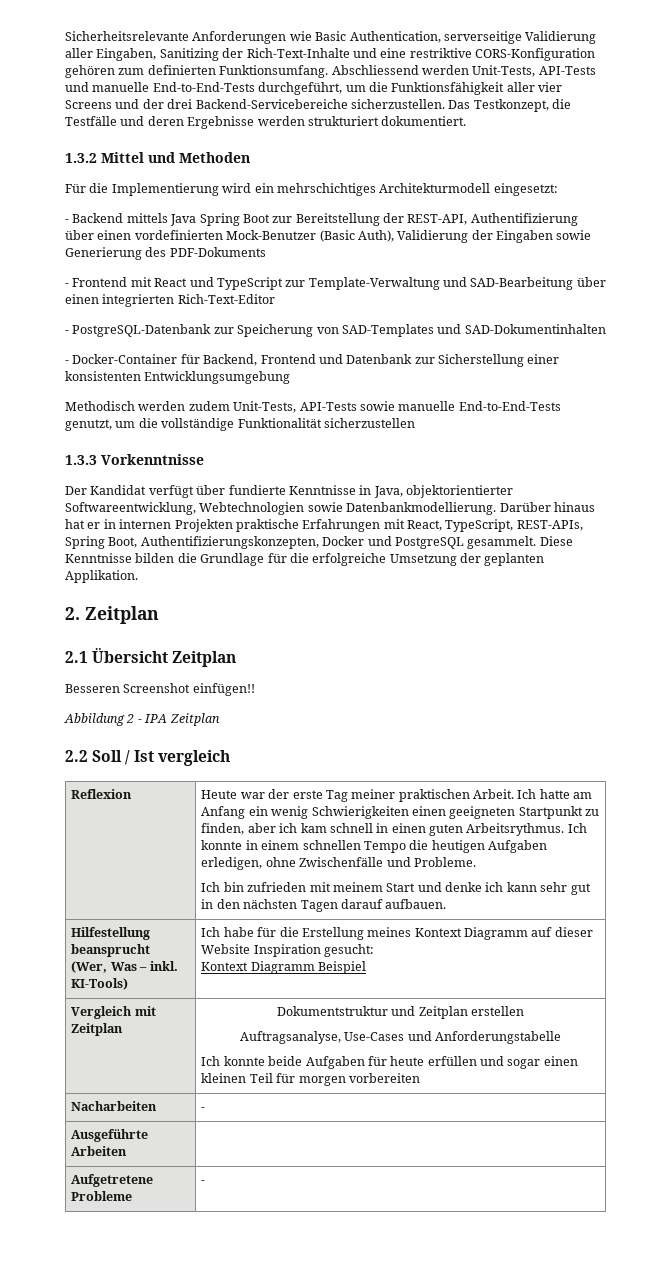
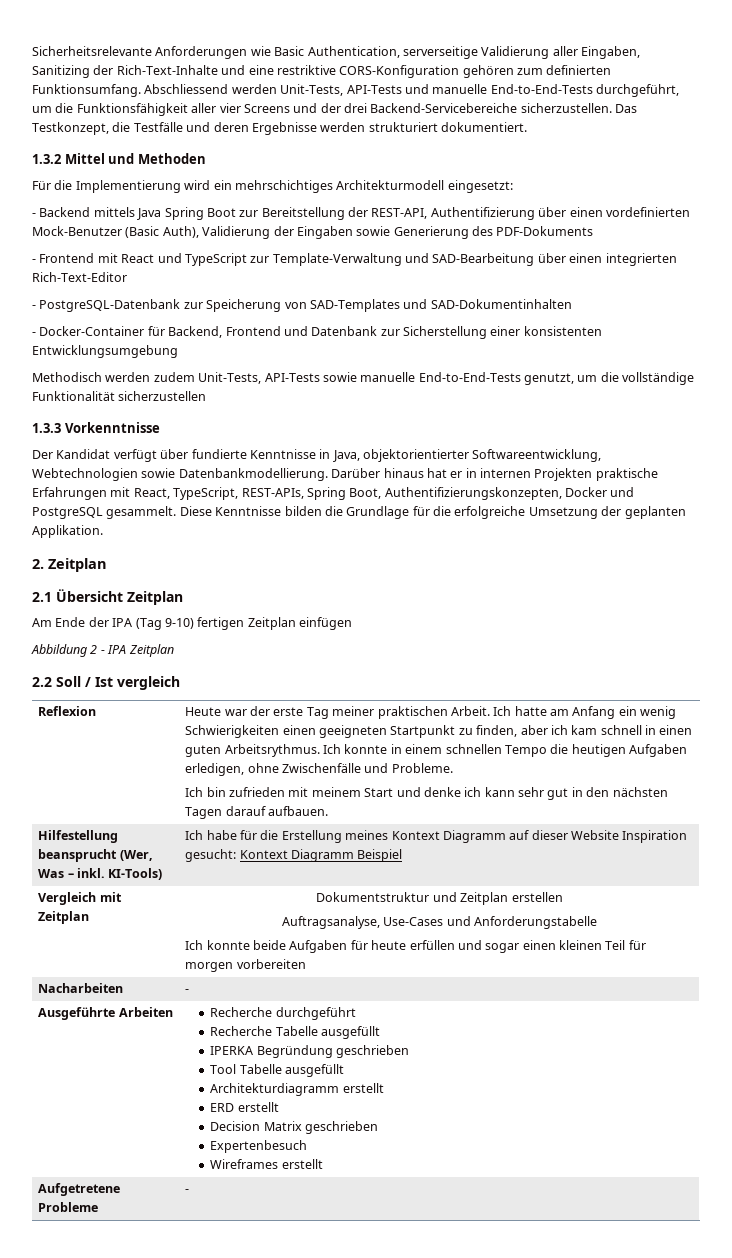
[65,683,255,696] Besseren Screenshot einfügen!! -> [32,617,352,630] Am Ende der IPA (Tag 9-10) fertigen Zeitplan einfügen
(375, 950) // -> (237, 855) none
(128, 1151) none -> [210,1007,356,1020] [210,1026,381,1039] [210,1045,410,1058] [210,1064,345,1077] [210,1083,384,1096] [210,1102,279,1112] [210,1121,379,1134] [210,1140,308,1153] [210,1159,323,1169] Recherche durchgeführt // Recherche Tabelle ausgefüllt // IPERKA Begründung geschrieben // Tool Tabelle ausgefüllt // Architekturdiagramm erstellt // ERD erstellt // Decision Matrix geschrieben // Expertenbesuch // Wireframes erstellt

